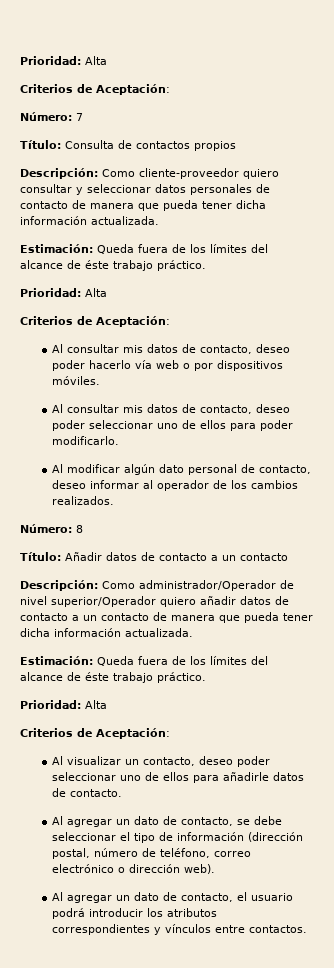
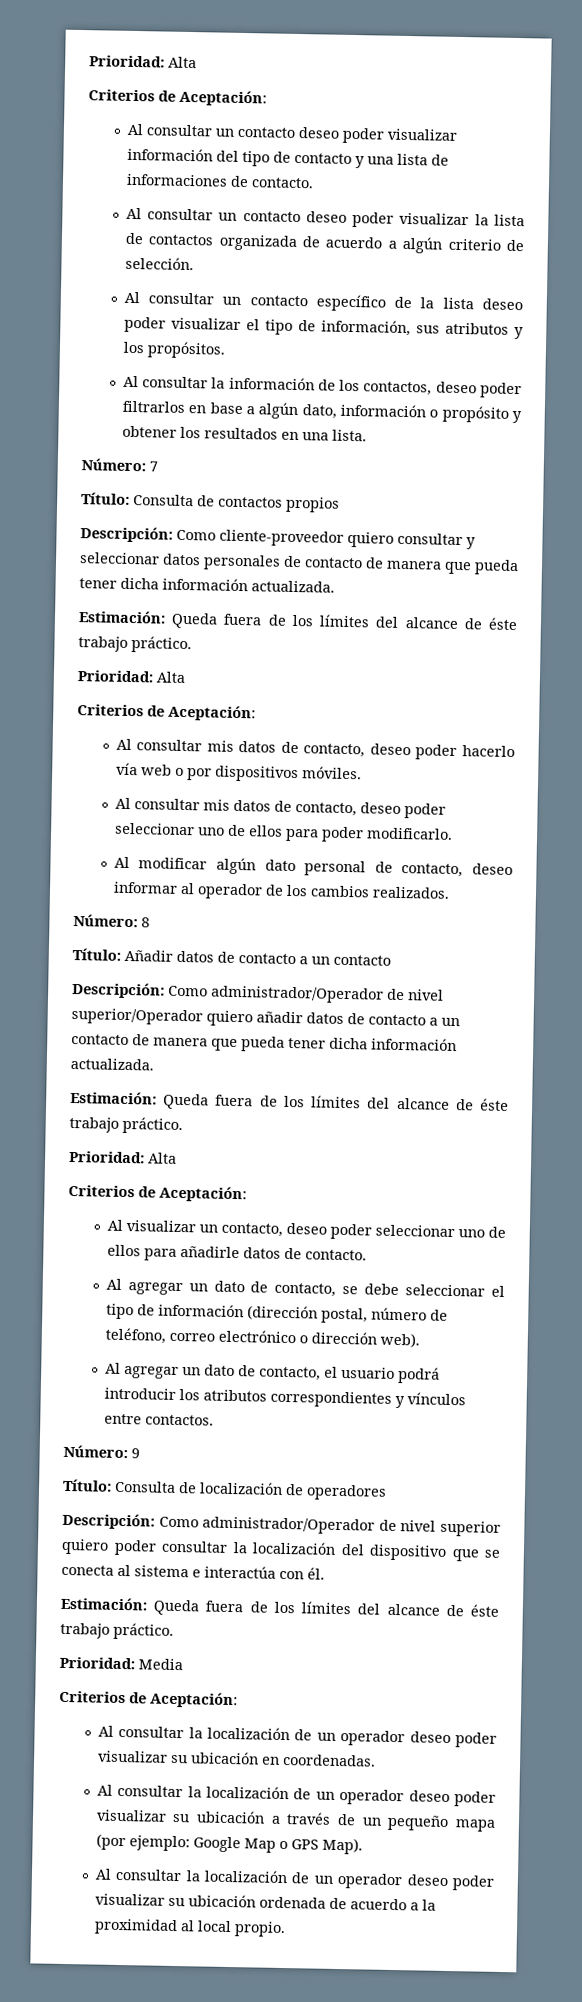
[20,56,107,65] [20,84,170,95] Prioridad: Alta // Criterios de Aceptación: -> [89,55,197,69] [88,89,267,107] [126,123,457,144] [126,147,449,169] [125,173,314,189] [125,207,525,228] [124,232,524,254] [124,256,194,271] [123,291,523,312] [123,316,524,340] [122,341,226,359] [122,375,522,399] [121,400,522,424] [121,425,367,442] Prioridad: Alta // Criterios de Aceptación: // Al consultar un contacto deseo poder visualizar información del tipo de contacto y una lista de informaciones de contacto. // Al consultar un contacto deseo poder visualizar la lista de contactos organizada de acuerdo a algún criterio de selección. // Al consultar un contacto específico de la lista deseo poder visualizar el tipo de información, sus atributos y los propósitos. // Al consultar la información de los contactos, deseo poder filtrarlos en base a algún dato, información o propósito y obtener los resultados en una lista.
(307, 929) none -> [63,1444,140,1459] [62,1478,387,1501] [62,1512,502,1537] [61,1538,500,1562] [61,1564,325,1580] [60,1596,500,1617] [60,1622,174,1640] [59,1656,183,1671] [59,1690,238,1709] [97,1725,497,1748] [97,1750,376,1767] [96,1784,496,1807] [95,1809,496,1832] [95,1833,363,1855] [94,1868,495,1891] [94,1893,436,1911] [93,1918,286,1938] // Número: 9 // Título: Consulta de localización de operadores // Descripción: Como administrador/Operador de nivel superior quiero poder consultar la localización del dispositivo que se conecta al sistema e interactúa con él. // Estimación: Queda fuera de los límites del alcance de éste trabajo práctico. // Prioridad: Media // Criterios de Aceptación: // Al consultar la localización de un operador deseo poder visualizar su ubicación en coordenadas. // Al consultar la localización de un operador deseo poder visualizar su ubicación a través de un pequeño mapa (por ejemplo: Google Map o GPS Map). // Al consultar la localización de un operador deseo poder visualizar su ubicación ordenada de acuerdo a la proximidad al local propio.

